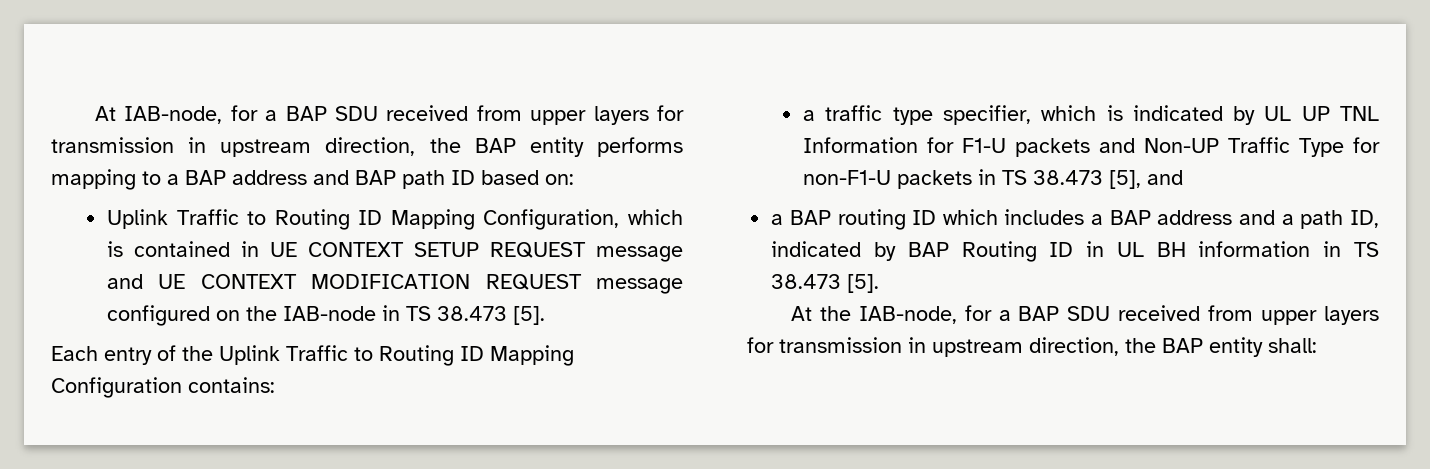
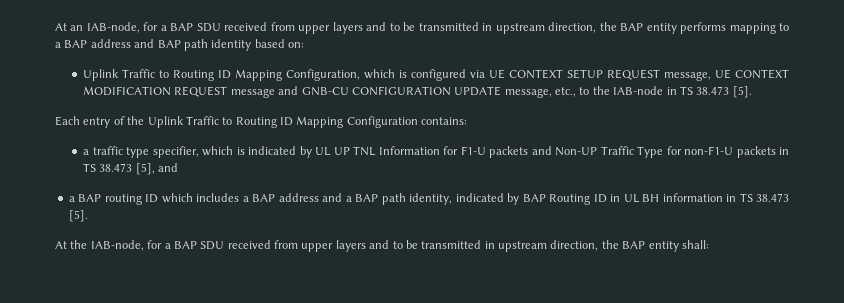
[94,105,684,125] [51,137,174,153] At IAB-node, for a BAP SDU received from upper layers for transmission -> [55,22,479,34] At an IAB-node, for a BAP SDU received from upper layers and to be transmitted
[451,170,475,185] ID -> [211,39,252,51] identity
[134,241,260,257] contained in -> [411,69,486,81] configured via
[596,246,683,262] [107,274,144,289] message and -> [664,71,712,81] message,
[107,305,241,326] configured on -> [278,86,590,98] and GNB-CU CONFIGURATION UPDATE message, etc., to
[1300,210,1379,229] path ID, -> [355,193,453,205] BAP path identity,
[747,337,902,353] for transmission -> [369,240,482,249] and to be transmitted

